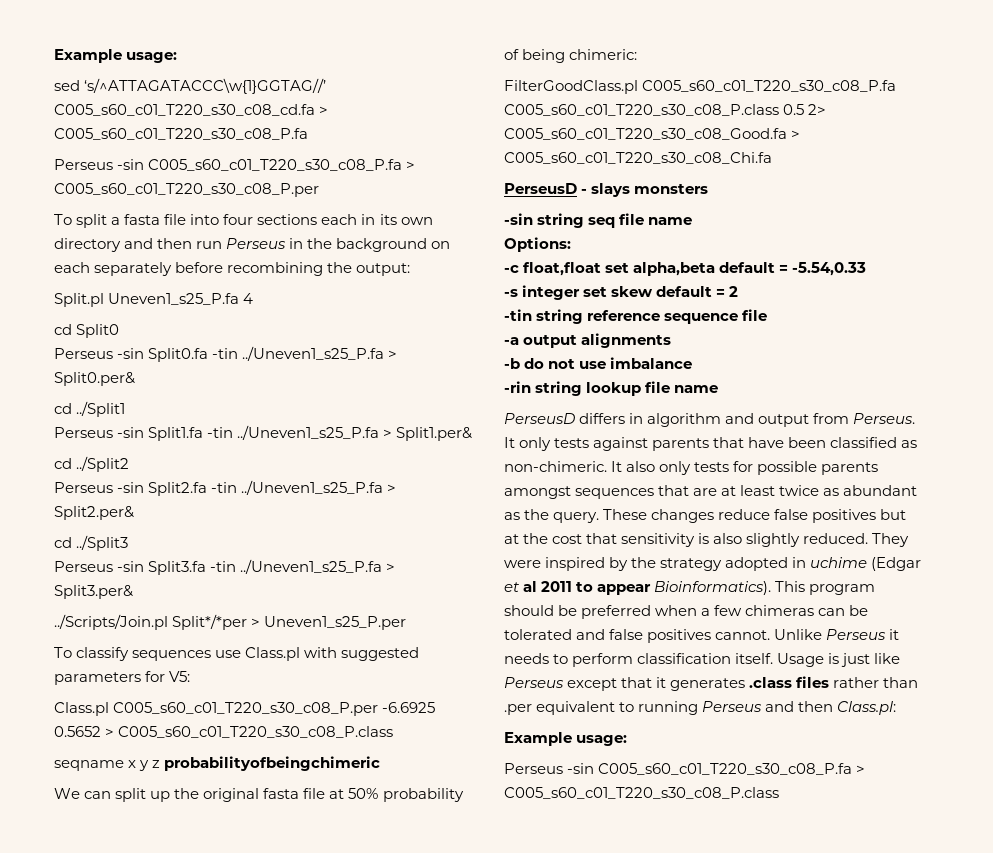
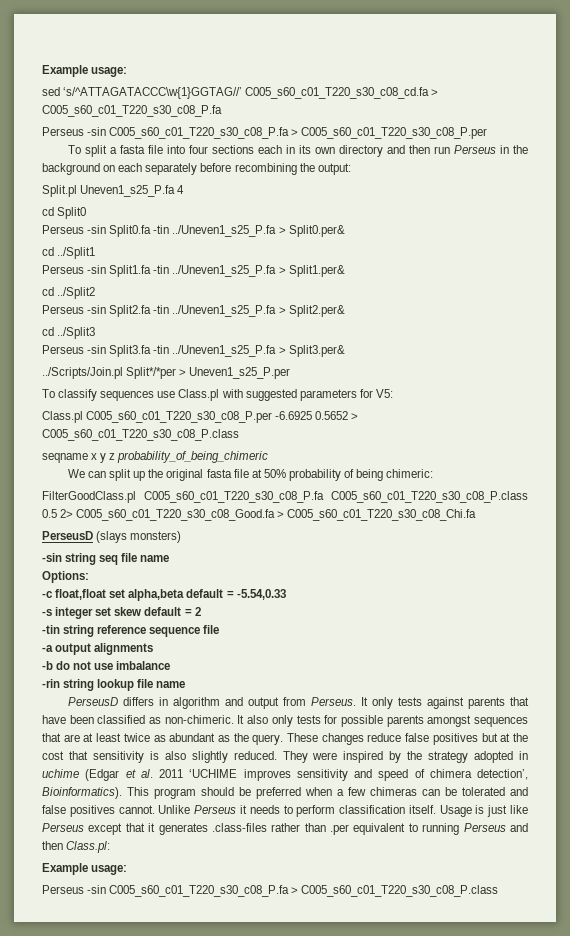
[164,756,381,771] probabilityofbeingchimeric -> [117,451,269,463] probability_of_being_chimeric
[581,183,709,197] - slays monsters -> [96,531,182,543] (slays monsters)
[523,581,652,595] al 2011 to appear -> [140,769,528,781] al. 2011 ‘UCHIME improves sensitivity and speed of chimera detection’,
[749,676,830,688] .class files -> [211,823,267,832] .class-files

